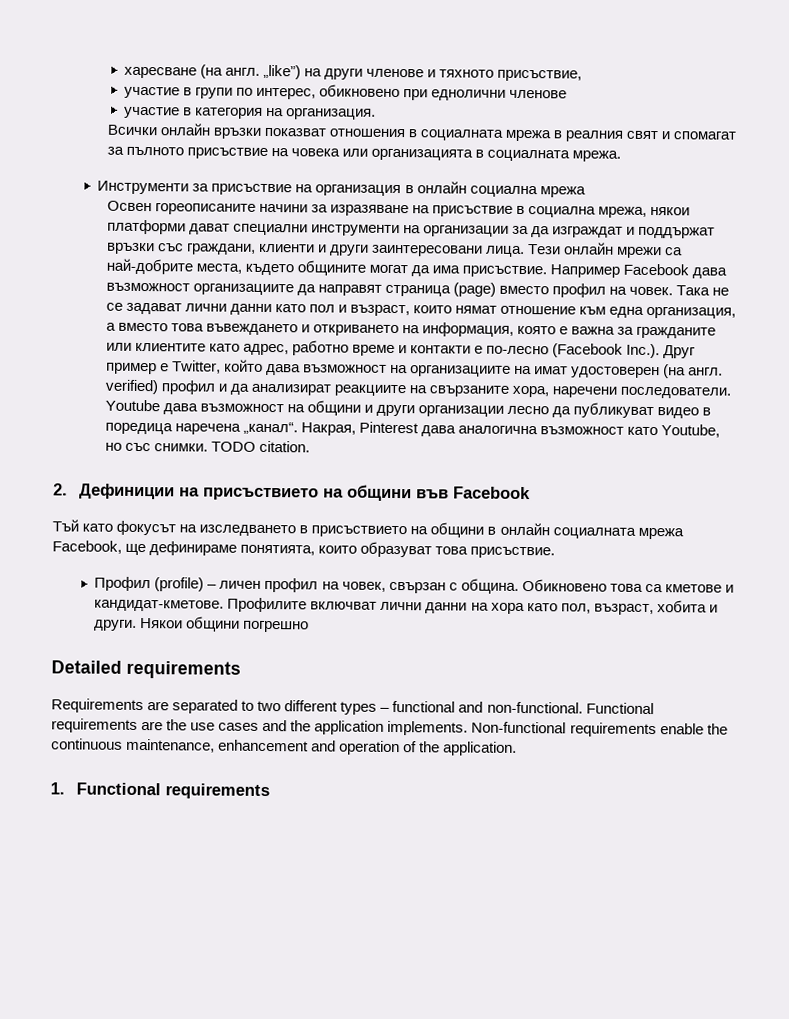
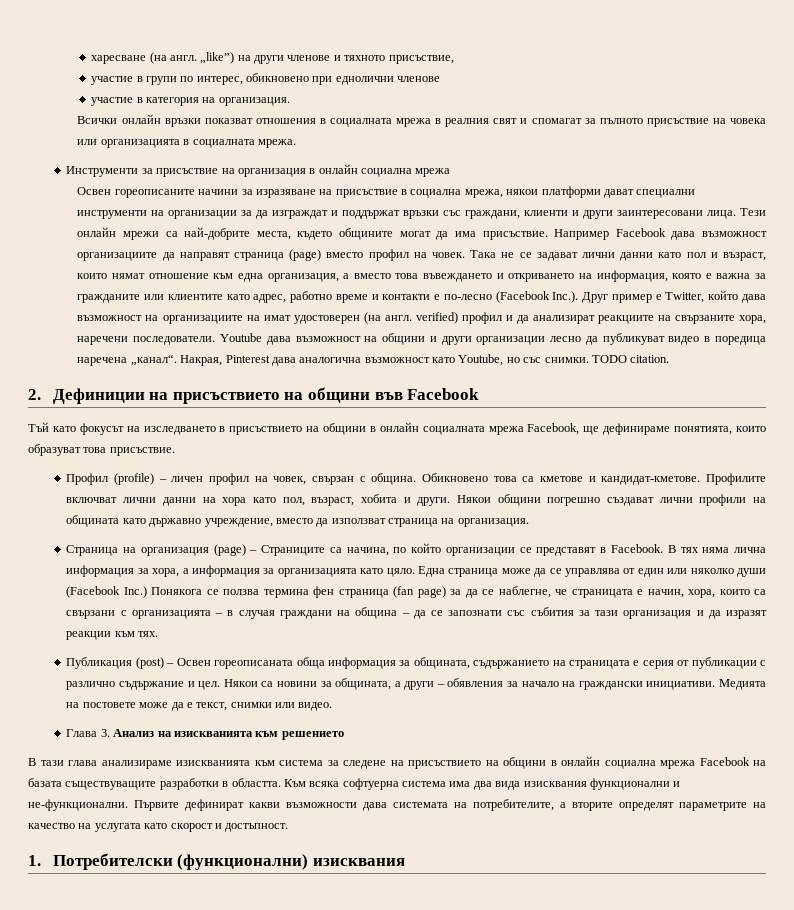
[51,660,241,679] [51,698,654,715] [51,718,728,738] [51,738,518,756] [50,782,270,800] // Detailed requirements // Requirements are separated to two different types – functional and non-functional. Functional requirements are the use cases and the application implements. Non-functional requirements enable the continuous maintenance, enhancement and operation of the application. // 1. Functional requirements -> [606,494,767,506] [66,515,529,527] [66,543,767,556] [66,565,767,577] [66,586,766,598] [66,607,767,619] [66,631,159,640] [66,657,767,669] [66,678,766,690] [66,702,333,711] [66,729,344,740] [28,756,766,769] [28,778,681,790] [28,799,766,811] [28,823,289,832] [28,853,405,870] създават лични профили на общината като държавно учреждение, вместо да използват страница на организация. // Страница на организация (page) – Страниците са начина, по който организации се представят в Facebook. В тях няма лична информация за хора, а информация за организацията като цяло. Една страница може да се управлява от един или няколко души (Facebook Inc.) Понякога се ползва термина фен страница (fan page) за да се наблегне, че страницата е начин, хора, които са свързани с организацията – в случая граждани на община – да се запознати със събития за тази организация и да изразят реакции към тях. // Публикация (post) – Освен гореописаната обща информация за общината, съдържанието на страницата е серия от публикации с различно съдържание и цел. Някои са новини за общината, а други – обявления за начало на граждански инициативи. Медията на постовете може да е текст, снимки или видео. // Глава 3. Анализ на изискванията към решението // В тази глава анализираме изискванията към система за следене на присъствието на общини в онлайн социална мрежа Facebook на базата съществуващите разработки в областта. Към всяка софтуерна система има два вида изисквания функционални и не-функционални. Първите дефинират какви възможности дава системата на потребителите, а вторите определят параметрите на качество на услугата като скорост и достъпност. // 1. Потребителски (функционални) изисквания

